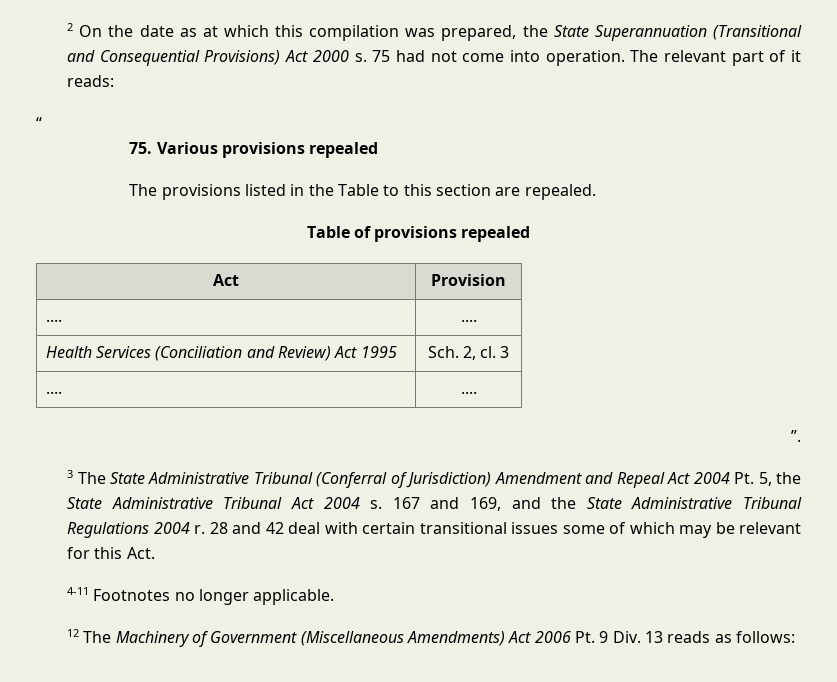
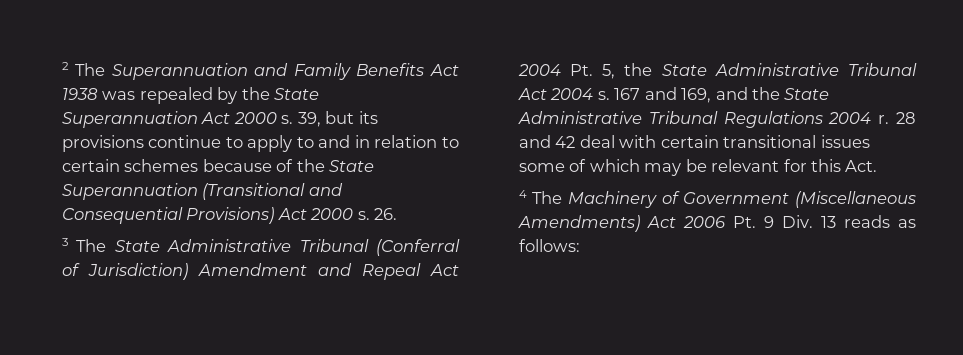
[79,25,517,41] On the date as at which this compilation was prepared, -> [75,63,459,80] [61,87,320,104] [61,111,378,128] [61,135,460,152] [61,159,294,172] The Superannuation and Family Benefits Act 1938 was repealed by the State Superannuation Act 2000 s. 39, but its provisions continue to apply to and in relation to certain schemes because of
[372,50,802,66] [67,75,115,87] [36,117,42,129] [129,142,379,158] [129,184,596,200] [306,226,531,242] [213,274,239,286] [431,274,506,286] [45,319,62,322] [460,319,477,322] [45,346,397,361] [427,346,510,360] [45,391,62,394] [460,391,477,394] [791,430,801,442] 75 had not come into operation. The relevant part of it reads: // “ // 75. Various provisions repealed // The provisions listed in the Table to this section are repealed. // Table of provisions repealed // Act | Provision // .... | .... // Health Services (Conciliation and Review) Act 1995 | Sch. 2, cl. 3 // .... | .... // ”. -> [374,208,398,220] 26.
[67,587,335,605] [67,629,80,637] 4-11 Footnotes no longer applicable. // 12 -> [518,190,527,198] 4

